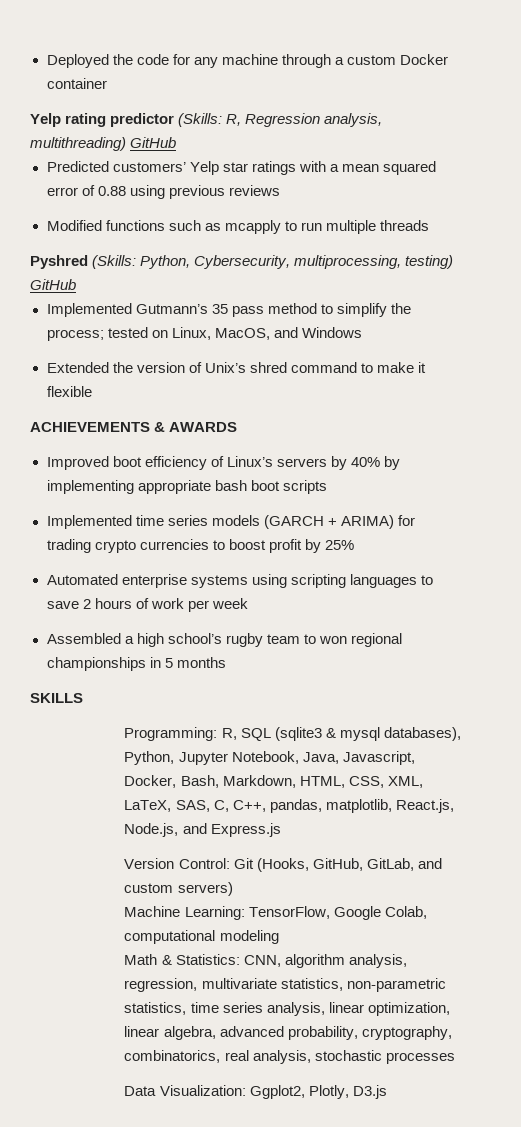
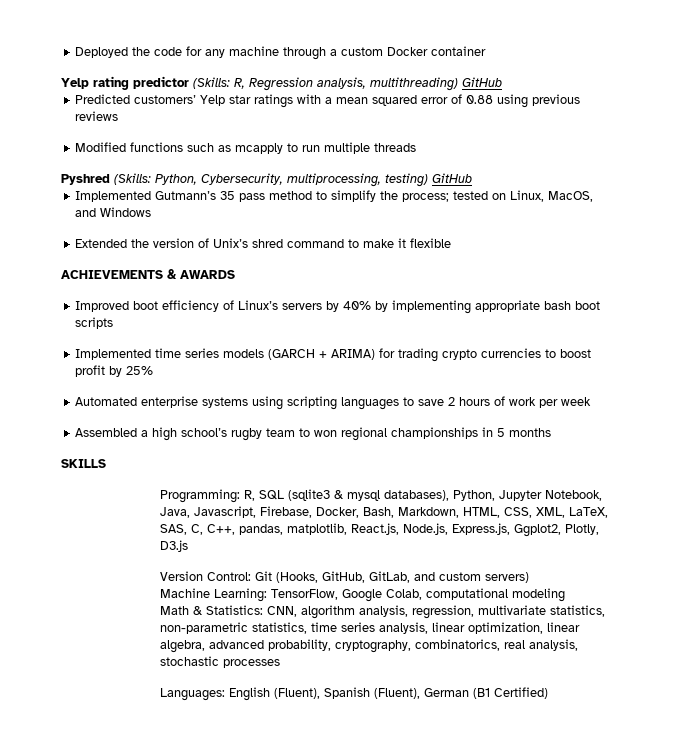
(415, 758) none -> [259,506,312,518] Firebase,
[182,823,281,837] and Express.js -> [451,523,599,537] [159,540,188,552] Express.js, Ggplot2, Plotly, D3.js
[124,1085,387,1099] Data Visualization: Ggplot2, Plotly, D3.js -> [159,687,548,701] Languages: English (Fluent), Spanish (Fluent), German (B1 Certified)

